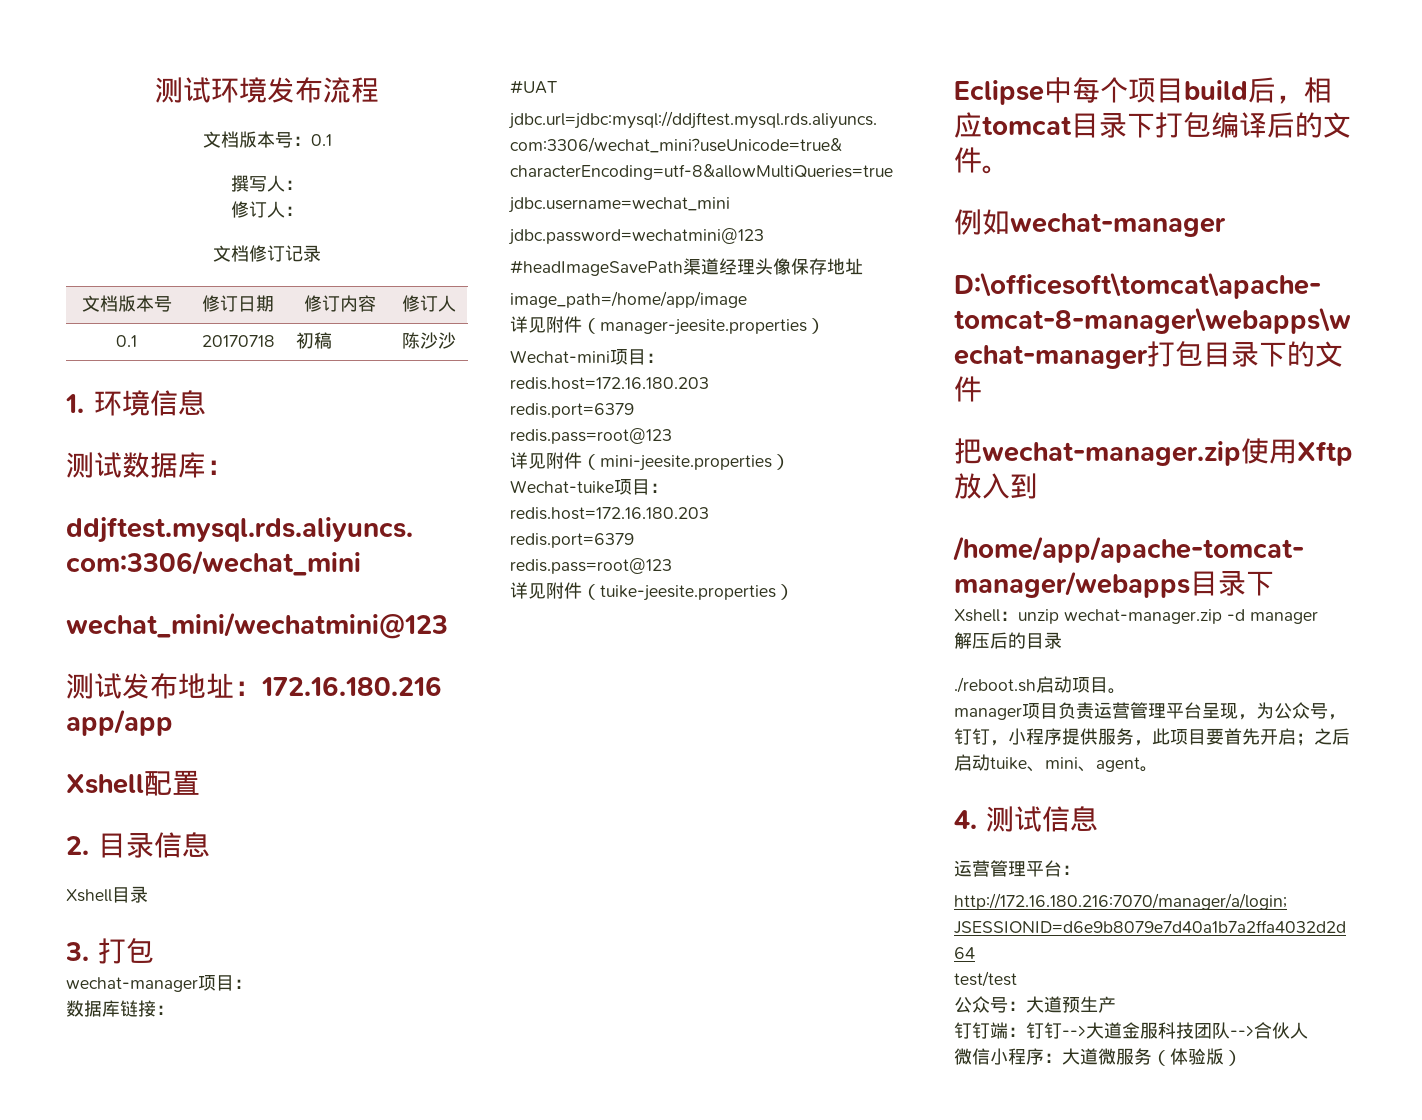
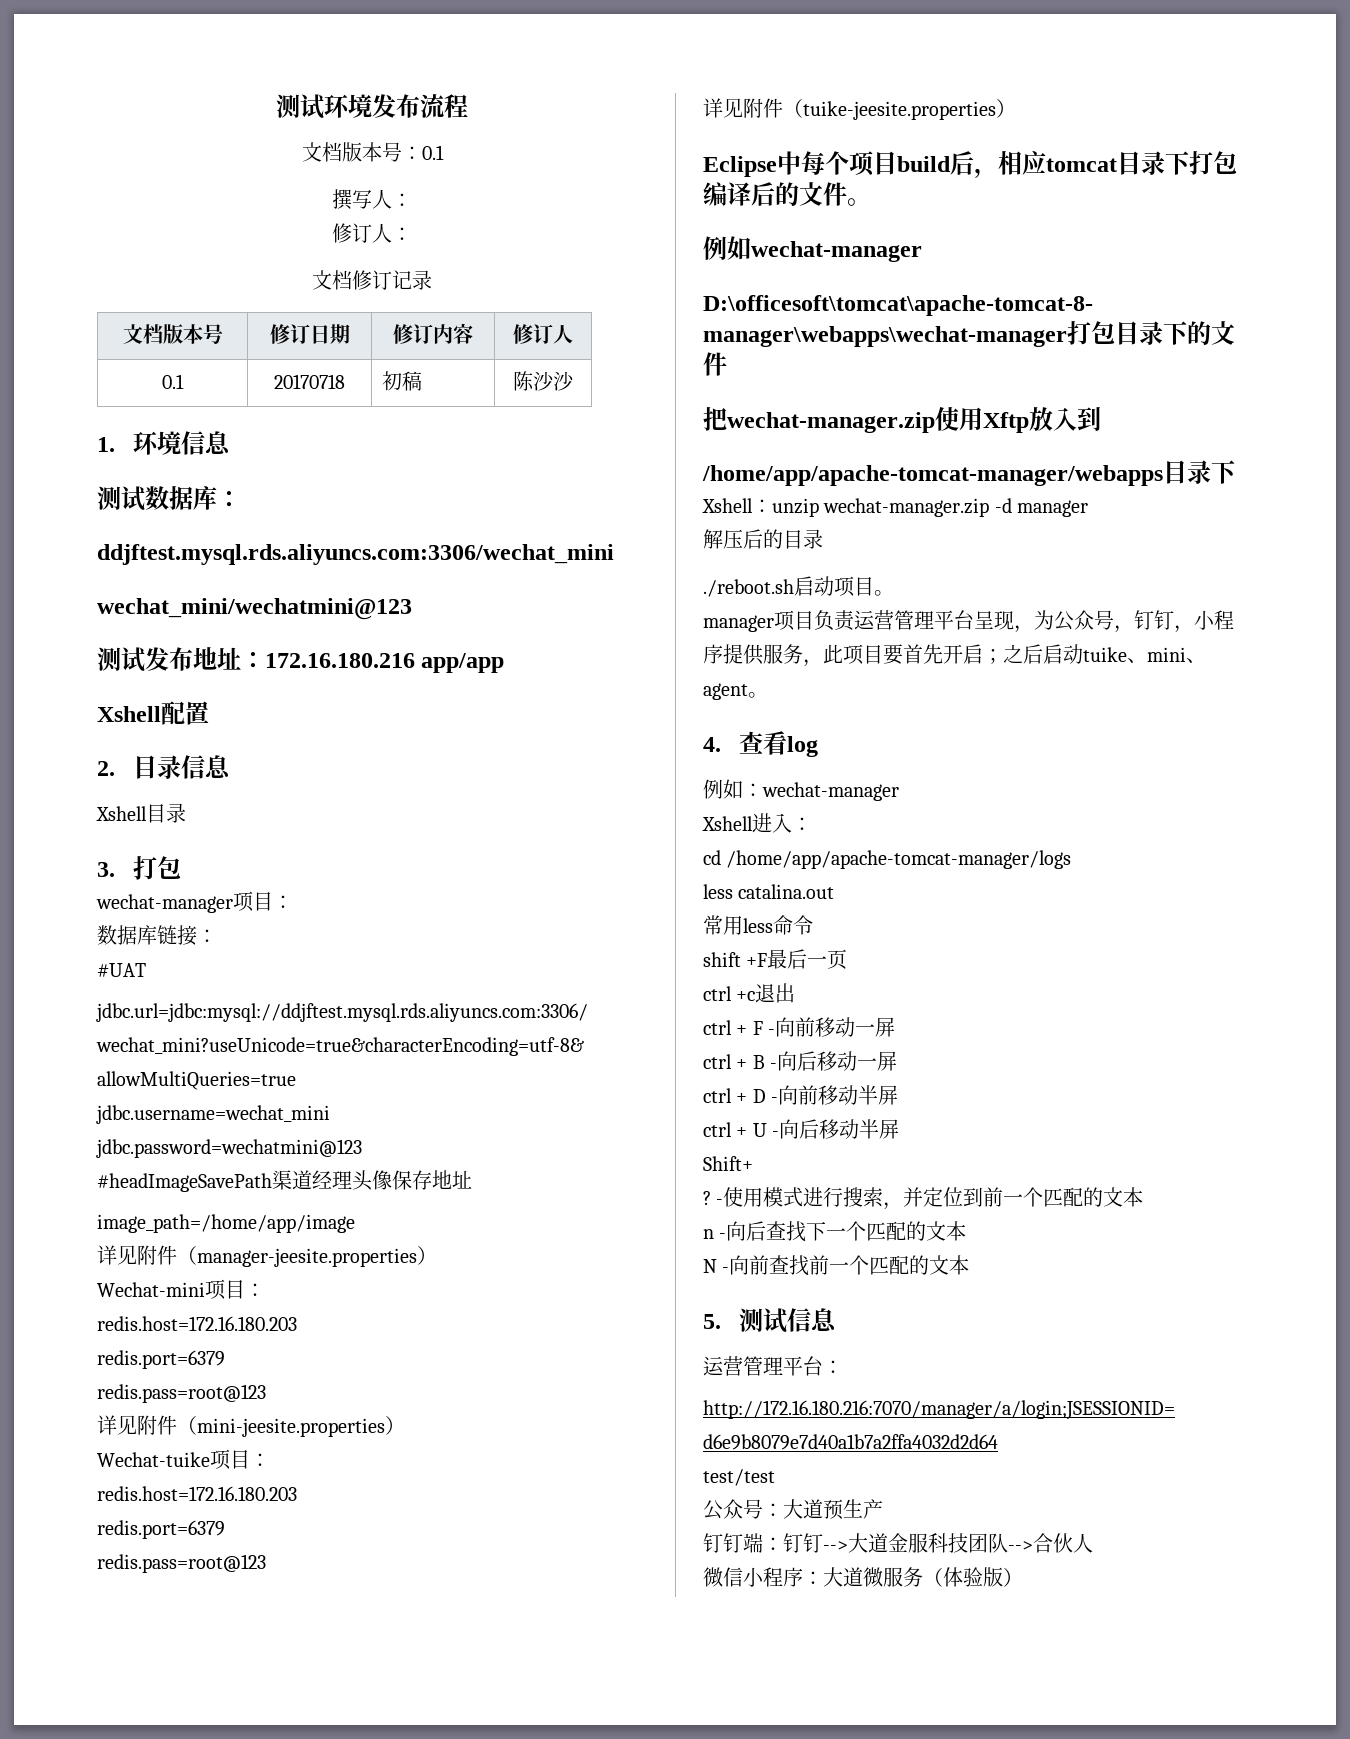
(977, 819) none -> [738,731,818,757] [703,779,899,801] [702,813,812,833] [703,850,1072,869] [703,884,835,899] [703,915,813,935] [703,949,848,969] [703,983,796,1003] [703,1017,896,1037] [703,1051,898,1071] [703,1085,899,1105] [703,1119,900,1139] [703,1156,753,1171] [703,1187,1144,1210] [703,1221,967,1242] [703,1255,970,1276] [703,1314,721,1329] 查看log // 例如：wechat-manager // Xshell进入： // cd /home/app/apache-tomcat-manager/logs // less catalina.out // 常用less命令 // shift +F最后一页 // ctrl +c退出 // ctrl + F -向前移动一屏 // ctrl + B -向后移动一屏 // ctrl + D -向前移动半屏 // ctrl + U -向后移动半屏 // Shift+ // ? -使用模式进行搜索，并定位到前一个匹配的文本 // n -向后查找下一个匹配的文本 // N -向前查找前一个匹配的文本 // 5.

